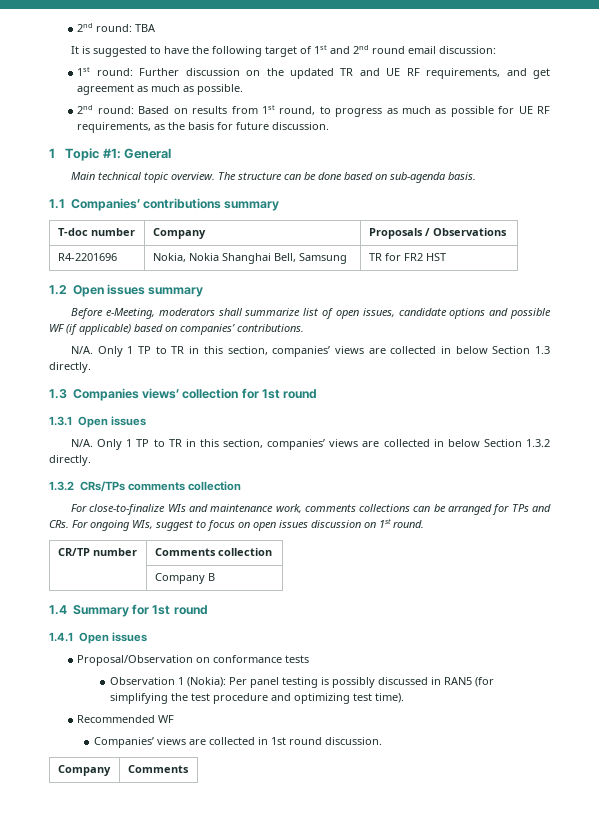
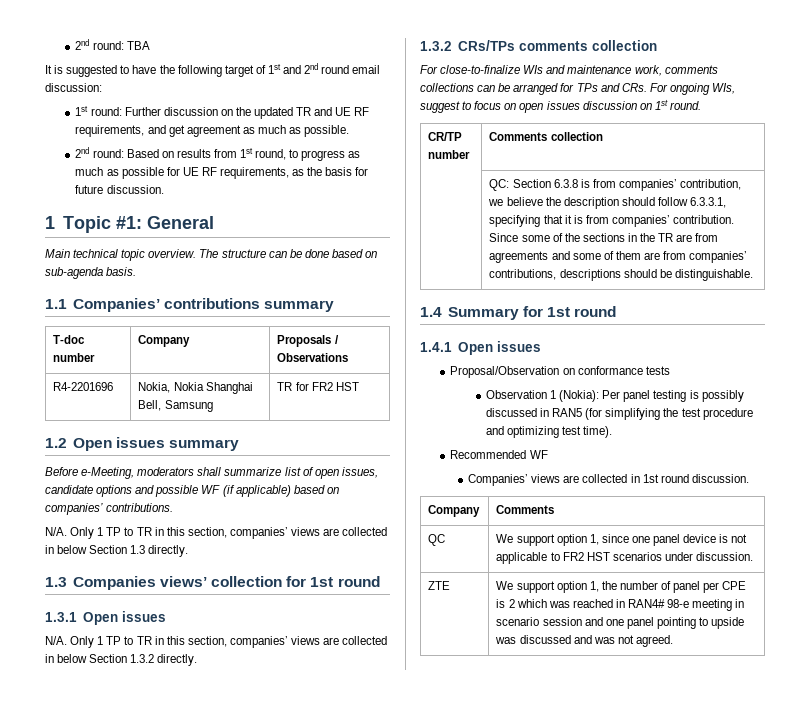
[154,573,215,584] Company B -> [489,179,742,191] [488,197,727,209] [489,215,735,227] [489,233,719,242] [489,251,748,263] [489,269,753,281] QC: Section 6.3.8 is from companies’ contribution, we believe the description should follow 6.3.3.1, specifying that it is from companies’ contribution. Since some of the sections in the TR are from agreements and some of them are from companies’ contributions, descriptions should be distinguishable.
(189, 769) none -> [428,534,446,546] [496,534,748,546] [496,552,754,564] [428,581,451,590] [496,581,747,593] [496,599,745,611] [496,617,745,629] [495,635,673,647] // QC | We support option 1, since one panel device is not applicable to FR2 HST scenarios under discussion. // ZTE | We support option 1, the number of panel per CPE is 2 which was reached in RAN4# 98-e meeting in scenario session and one panel pointing to upside was discussed and was not agreed.

